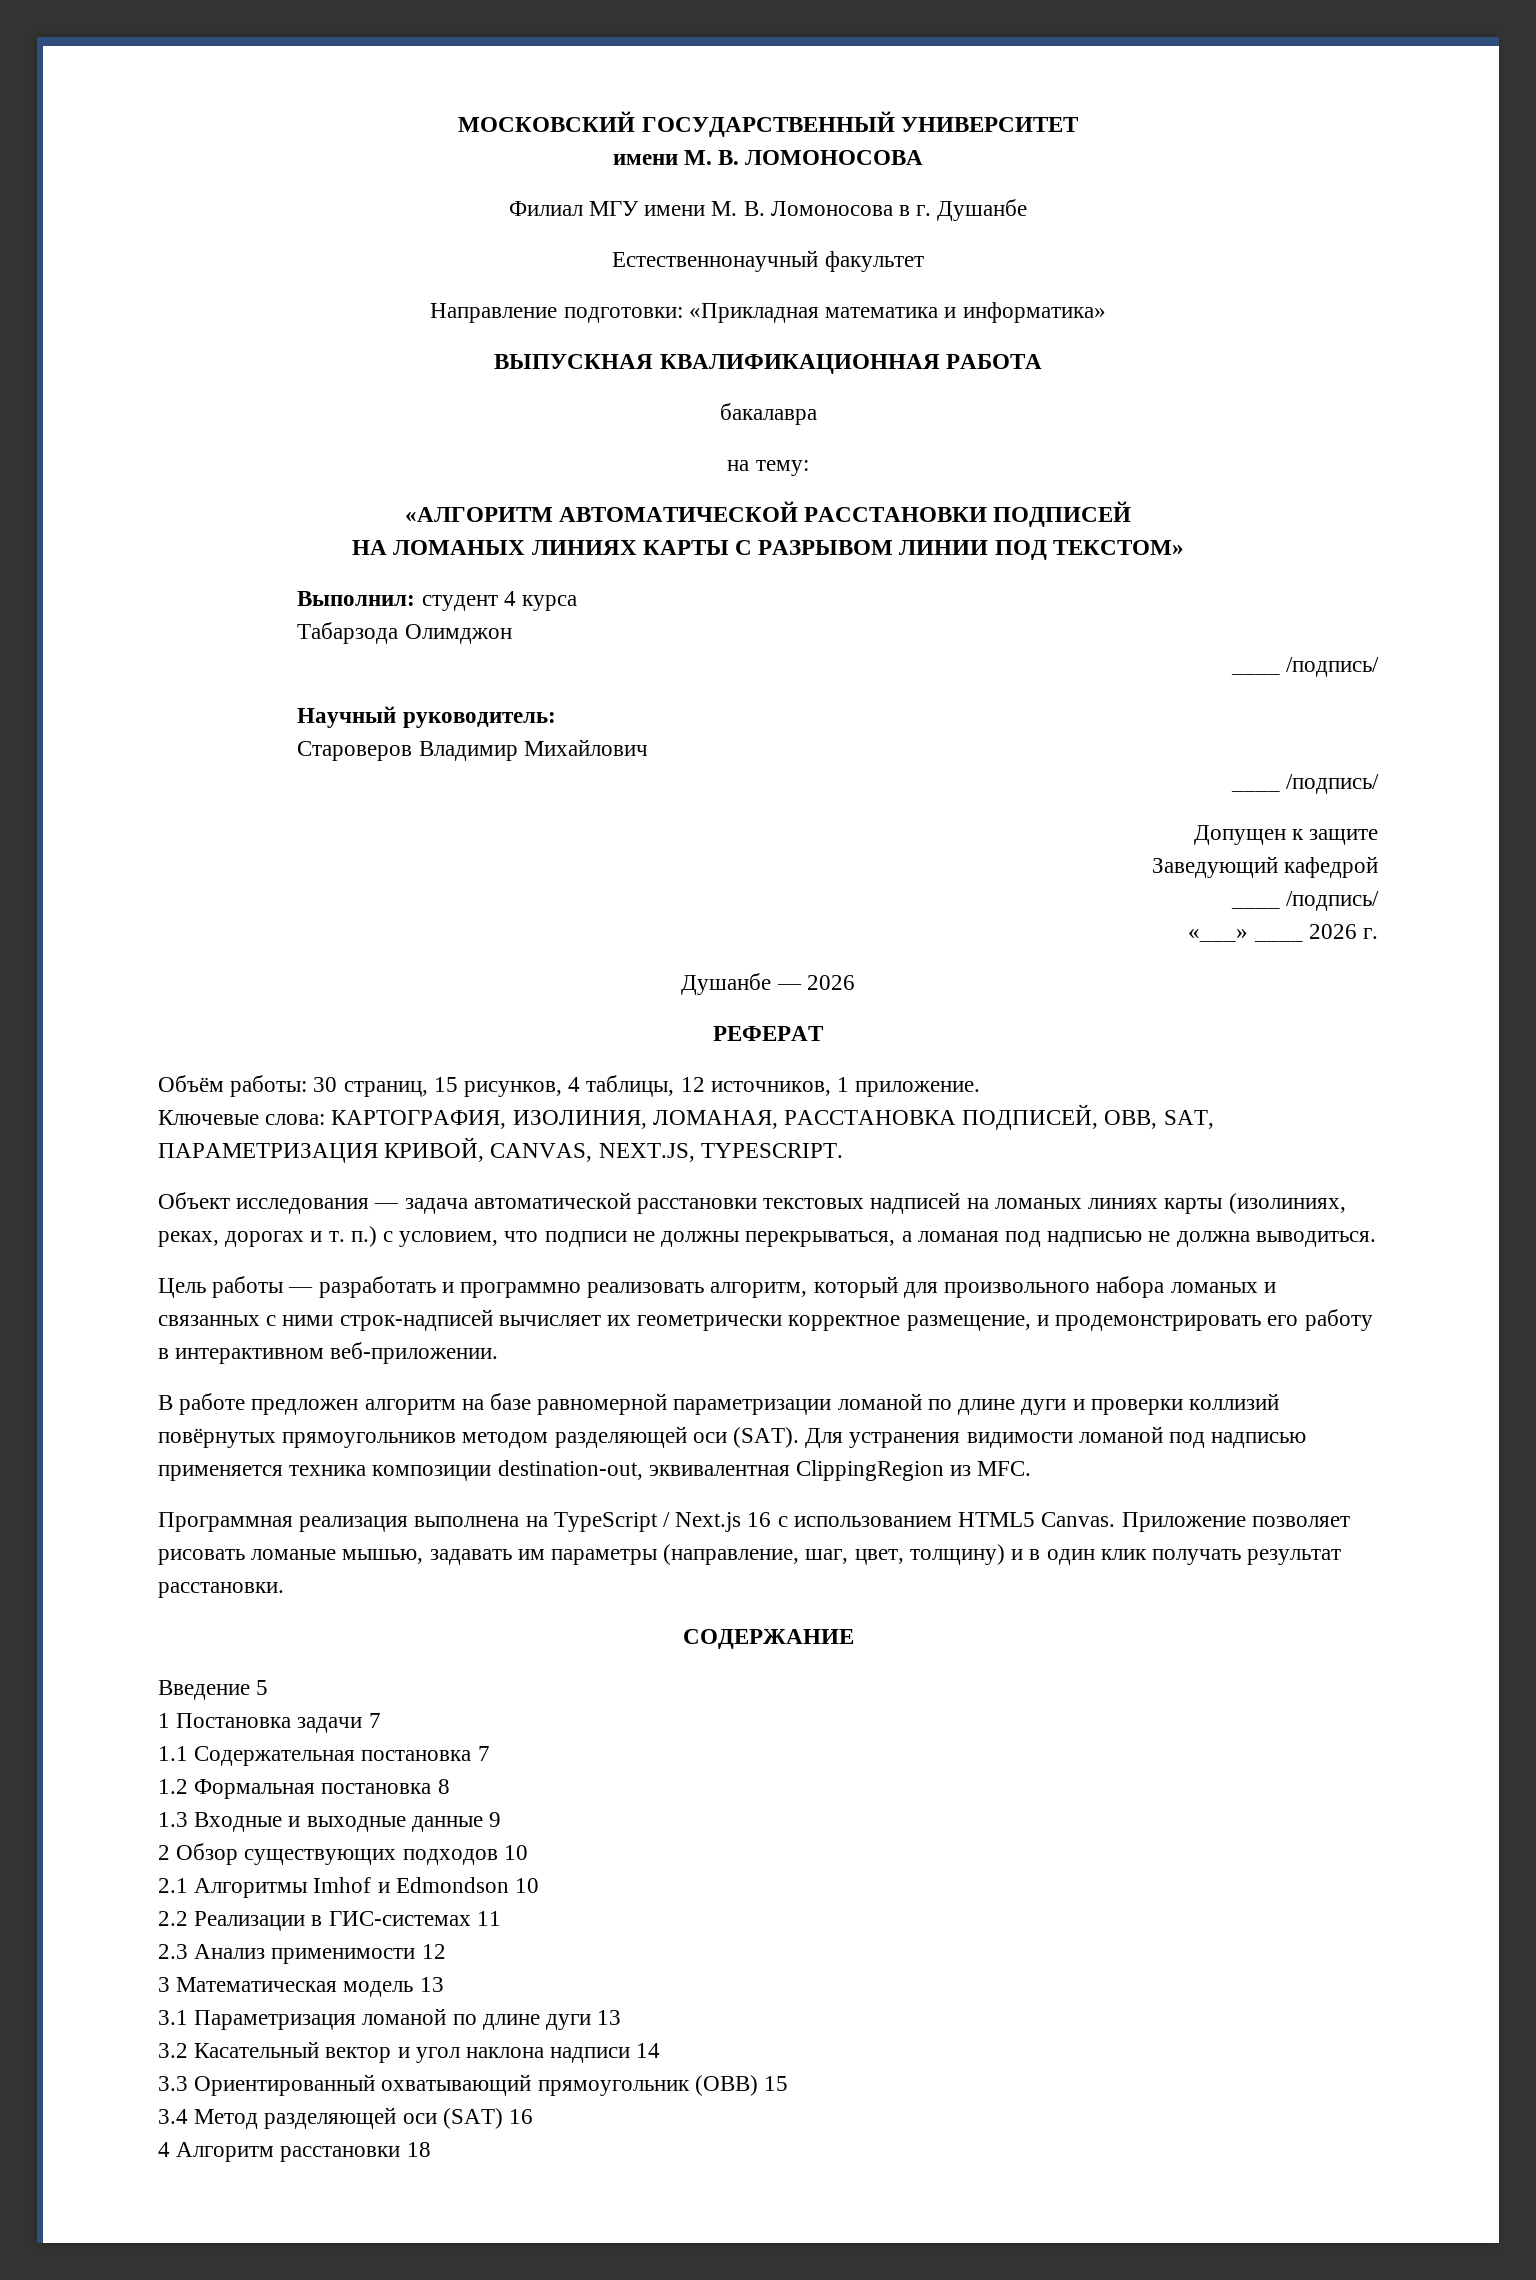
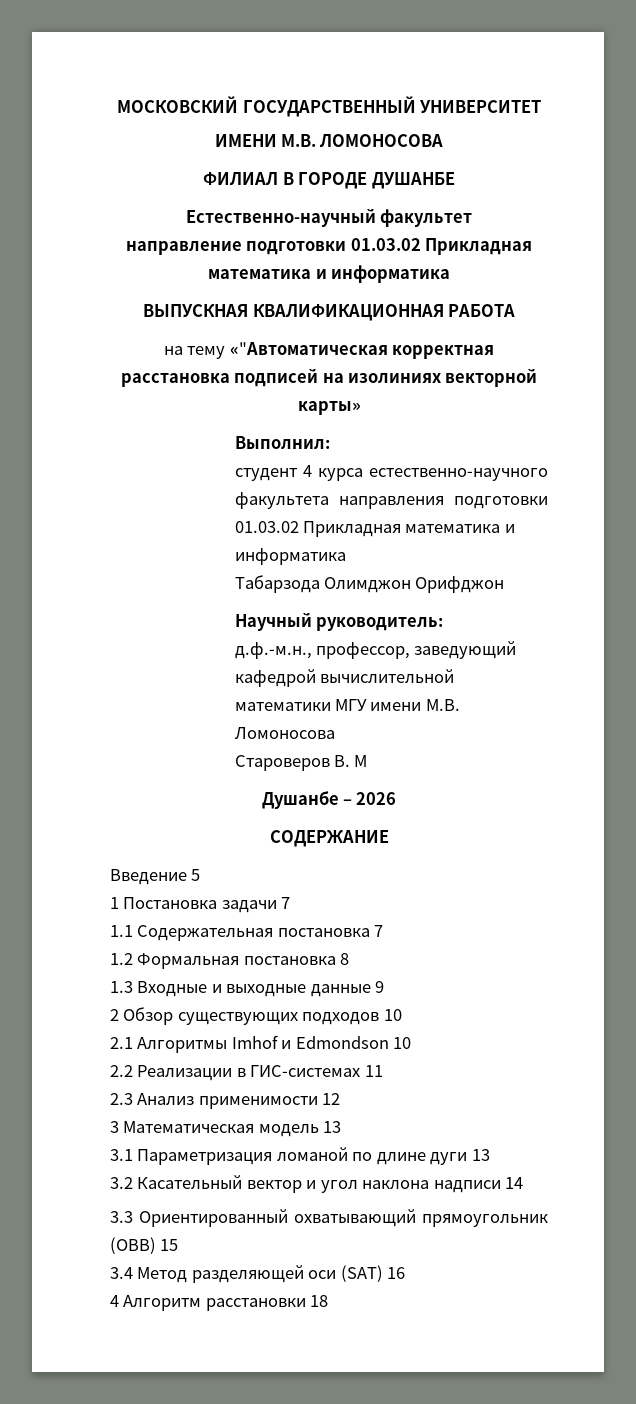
[612,150,924,165] [508,199,1028,221] [612,250,924,272] [430,302,1106,323] имени М. В. ЛОМОНОСОВА // Филиал МГУ имени М. В. Ломоносова в г. Душанбе // Естественнонаучный факультет // Направление подготовки: «Прикладная математика и информатика» -> [214,134,444,147] [203,172,455,189] [185,209,473,227] [125,238,533,255] [208,265,450,283] ИМЕНИ М.В. ЛОМОНОСОВА // ФИЛИАЛ В ГОРОДЕ ДУШАНБЕ // Естественно-научный факультет // направление подготовки 01.03.02 Прикладная математика и информатика
[719,403,817,425] [727,460,809,476] [404,501,1132,527] [352,540,1184,560] // бакалавра // на тему: // «АЛГОРИТМ АВТОМАТИЧЕСКОЙ РАССТАНОВКИ ПОДПИСЕЙ // НА ЛОМАНЫХ ЛИНИЯХ КАРТЫ С РАЗРЫВОМ ЛИНИИ ПОД ТЕКСТОМ» -> [163,342,495,359] [120,369,538,387] [297,401,361,415] // на тему «"Автоматическая корректная расстановка подписей на изолиниях векторной карты»
(416, 598) none -> (330, 442) //
(578, 603) none -> [369,468,548,481] [234,492,548,509] [234,521,515,537] [234,548,346,565] естественно-научного факультета направления подготовки 01.03.02 Прикладная математика и информатика
[1230,657,1379,677] // ____ /подпись/ -> [415,576,505,593] Орифджон
[297,739,648,761] [1230,774,1379,794] [1193,825,1378,845] [1151,856,1378,878] [1230,891,1379,911] [1188,929,1303,942] [1308,924,1378,939] [681,973,855,995] [713,1026,823,1041] [158,1075,981,1097] [158,1104,1214,1130] [158,1137,843,1163] [158,1192,1346,1214] [158,1226,1376,1247] [158,1276,1276,1298] [158,1309,1373,1331] [158,1342,499,1364] [158,1393,1279,1415] [158,1426,1307,1448] [158,1460,1032,1481] [158,1512,1350,1532] [158,1544,1342,1565] [158,1582,284,1598] Староверов Владимир Михайлович // ____ /подпись/ // Допущен к защите // Заведующий кафедрой // ____ /подпись/ // «___» ____ 2026 г. // Душанбе — 2026 // РЕФЕРАТ // Объём работы: 30 страниц, 15 рисунков, 4 таблицы, 12 источников, 1 приложение. // Ключевые слова: КАРТОГРАФИЯ, ИЗОЛИНИЯ, ЛОМАНАЯ, РАССТАНОВКА ПОДПИСЕЙ, OBB, SAT, ПАРАМЕТРИЗАЦИЯ КРИВОЙ, CANVAS, NEXT.JS, TYPESCRIPT. // Объект исследования — задача автоматической расстановки текстовых надписей на ломаных линиях карты (изолиниях, реках, дорогах и т. п.) с условием, что подписи не должны перекрываться, а ломаная под надписью не должна выводиться. // Цель работы — разработать и программно реализовать алгоритм, который для произвольного набора ломаных и связанных с ними строк-надписей вычисляет их геометрически корректное размещение, и продемонстрировать его работу в интерактивном веб-приложении. // В работе предложен алгоритм на базе равномерной параметризации ломаной по длине дуги и проверки коллизий повёрнутых прямоугольников методом разделяющей оси (SAT). Для устранения видимости ломаной под надписью применяется техника композиции destination-out, эквивалентная ClippingRegion из MFC. // Программная реализация выполнена на TypeScript / Next.js 16 с использованием HTML5 Canvas. Приложение позволяет рисовать ломаные мышью, задавать им параметры (направление, шаг, цвет, толщину) и в один клик получать результат расстановки. -> [234,641,517,659] [234,669,454,687] [234,699,460,711] [234,727,335,739] [234,755,368,771] [261,791,397,809] д.ф.-м.н., профессор, заведующий кафедрой вычислительной математики МГУ имени М.В. Ломоносова // Староверов В. М // Душанбе – 2026

